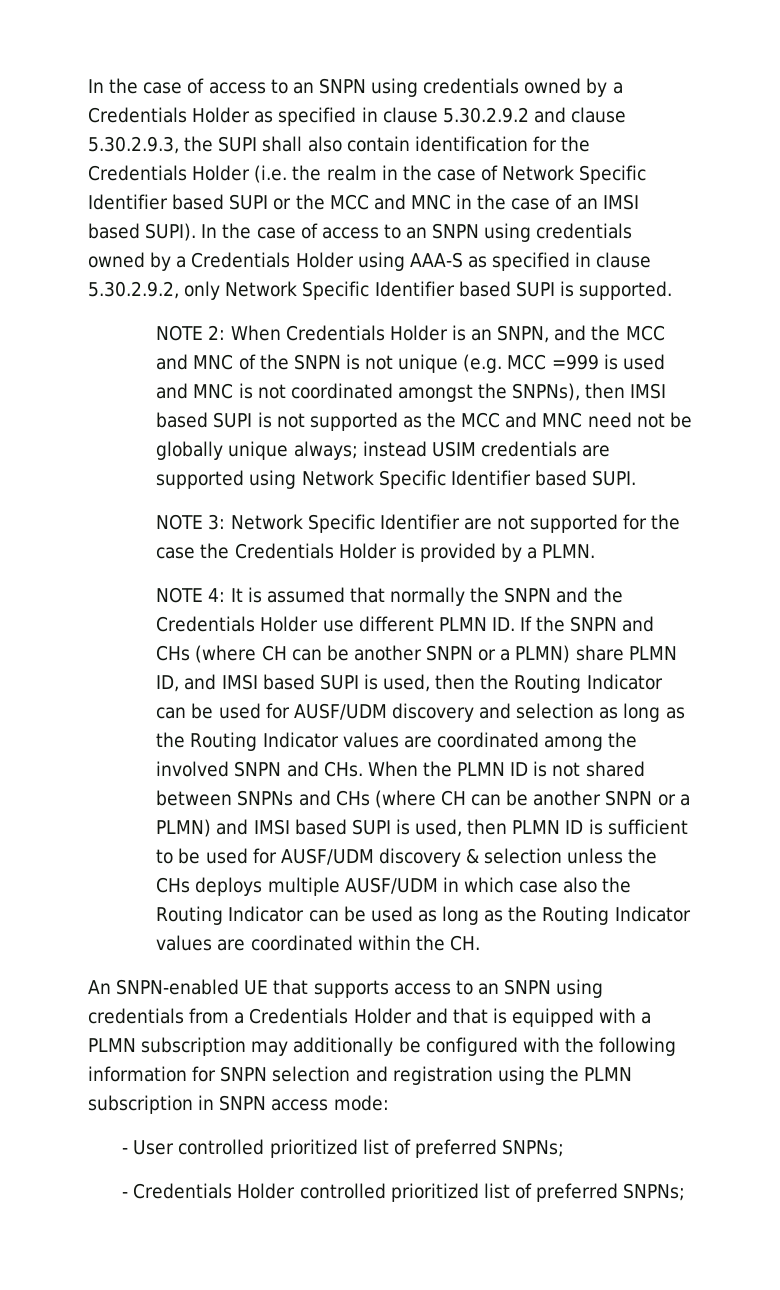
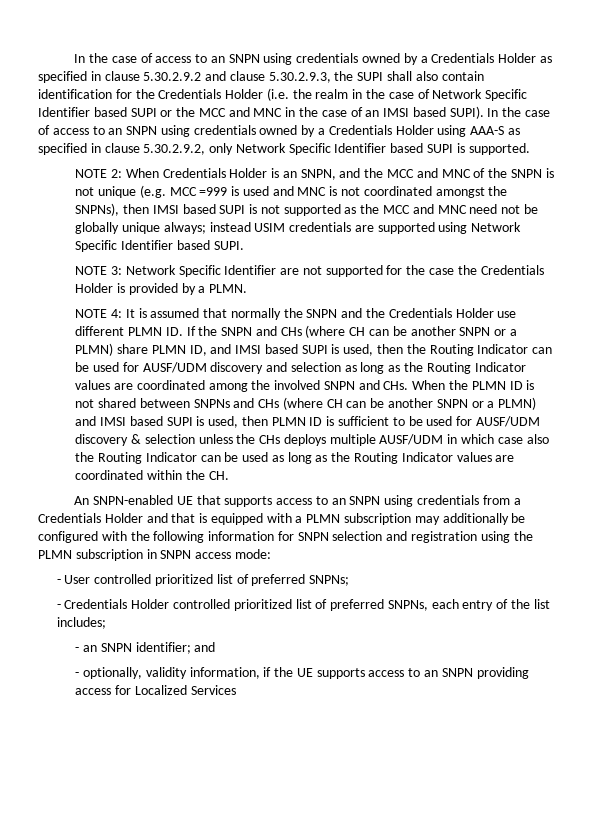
[623,1183,686,1201] SNPNs; -> [387,599,550,611] [56,617,106,629] [75,642,216,654] [75,667,529,679] [75,685,236,695] SNPNs, each entry of the list includes; // - an SNPN identifier; and // - optionally, validity information, if the UE supports access to an SNPN providing access for Localized Services

